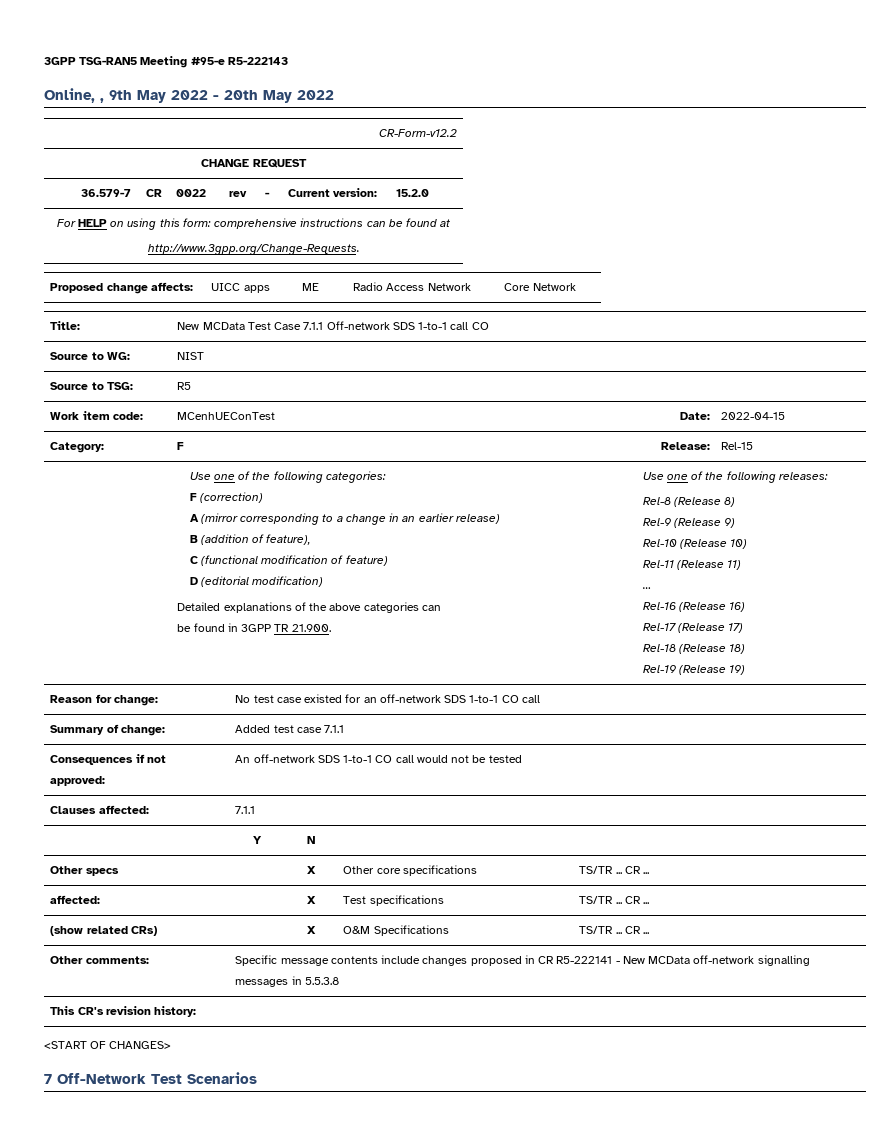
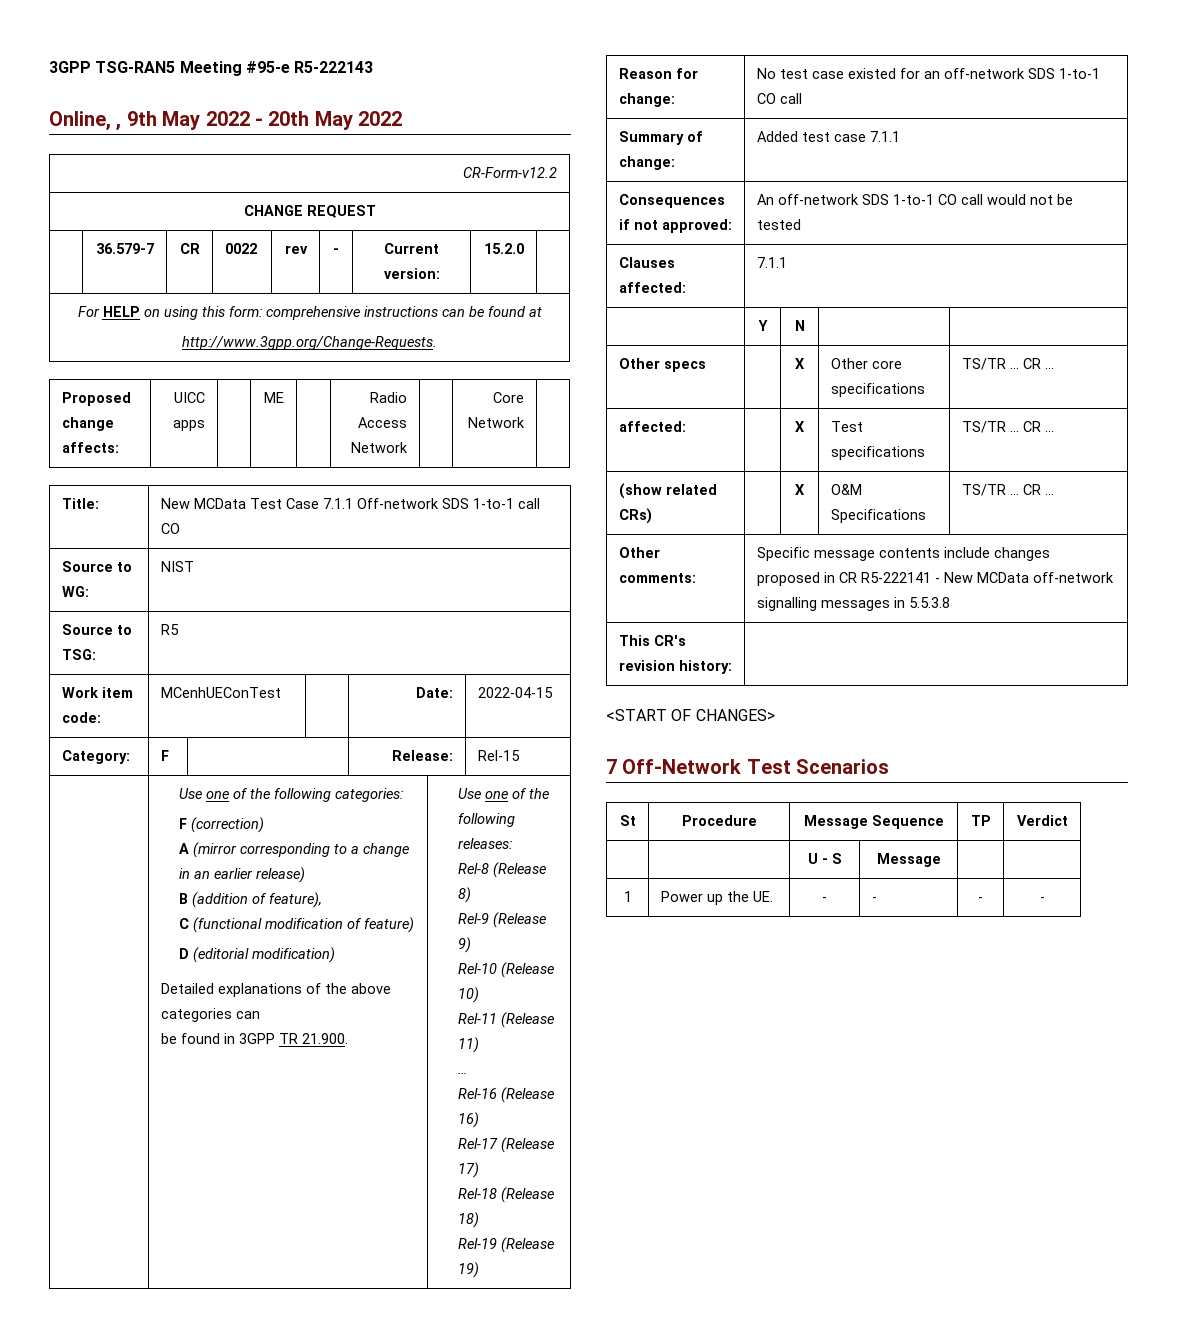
(257, 1078) none -> [619,815,636,826] [681,815,757,826] [803,815,944,829] [970,815,991,826] [1016,815,1068,826] [807,853,842,864] [876,853,941,867] [623,891,632,902] [660,891,773,905] [822,897,827,902] [871,897,877,902] [978,897,983,902] [1039,897,1045,902] // St | Procedure | Message Sequence | TP | Verdict // | | U - S | Message | | // 1 | Power up the UE. | - | - | - | -

